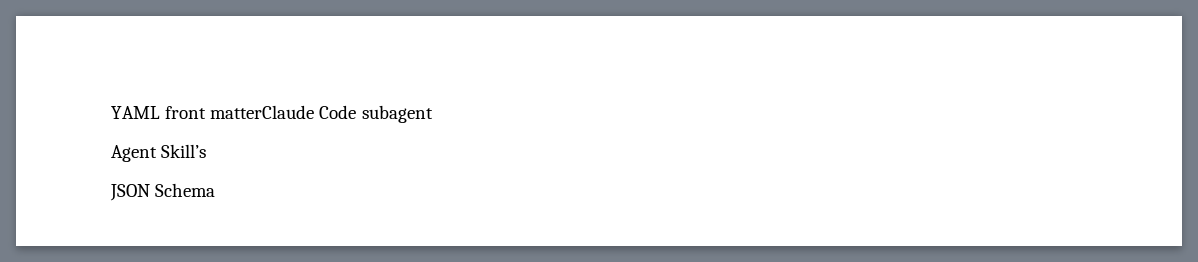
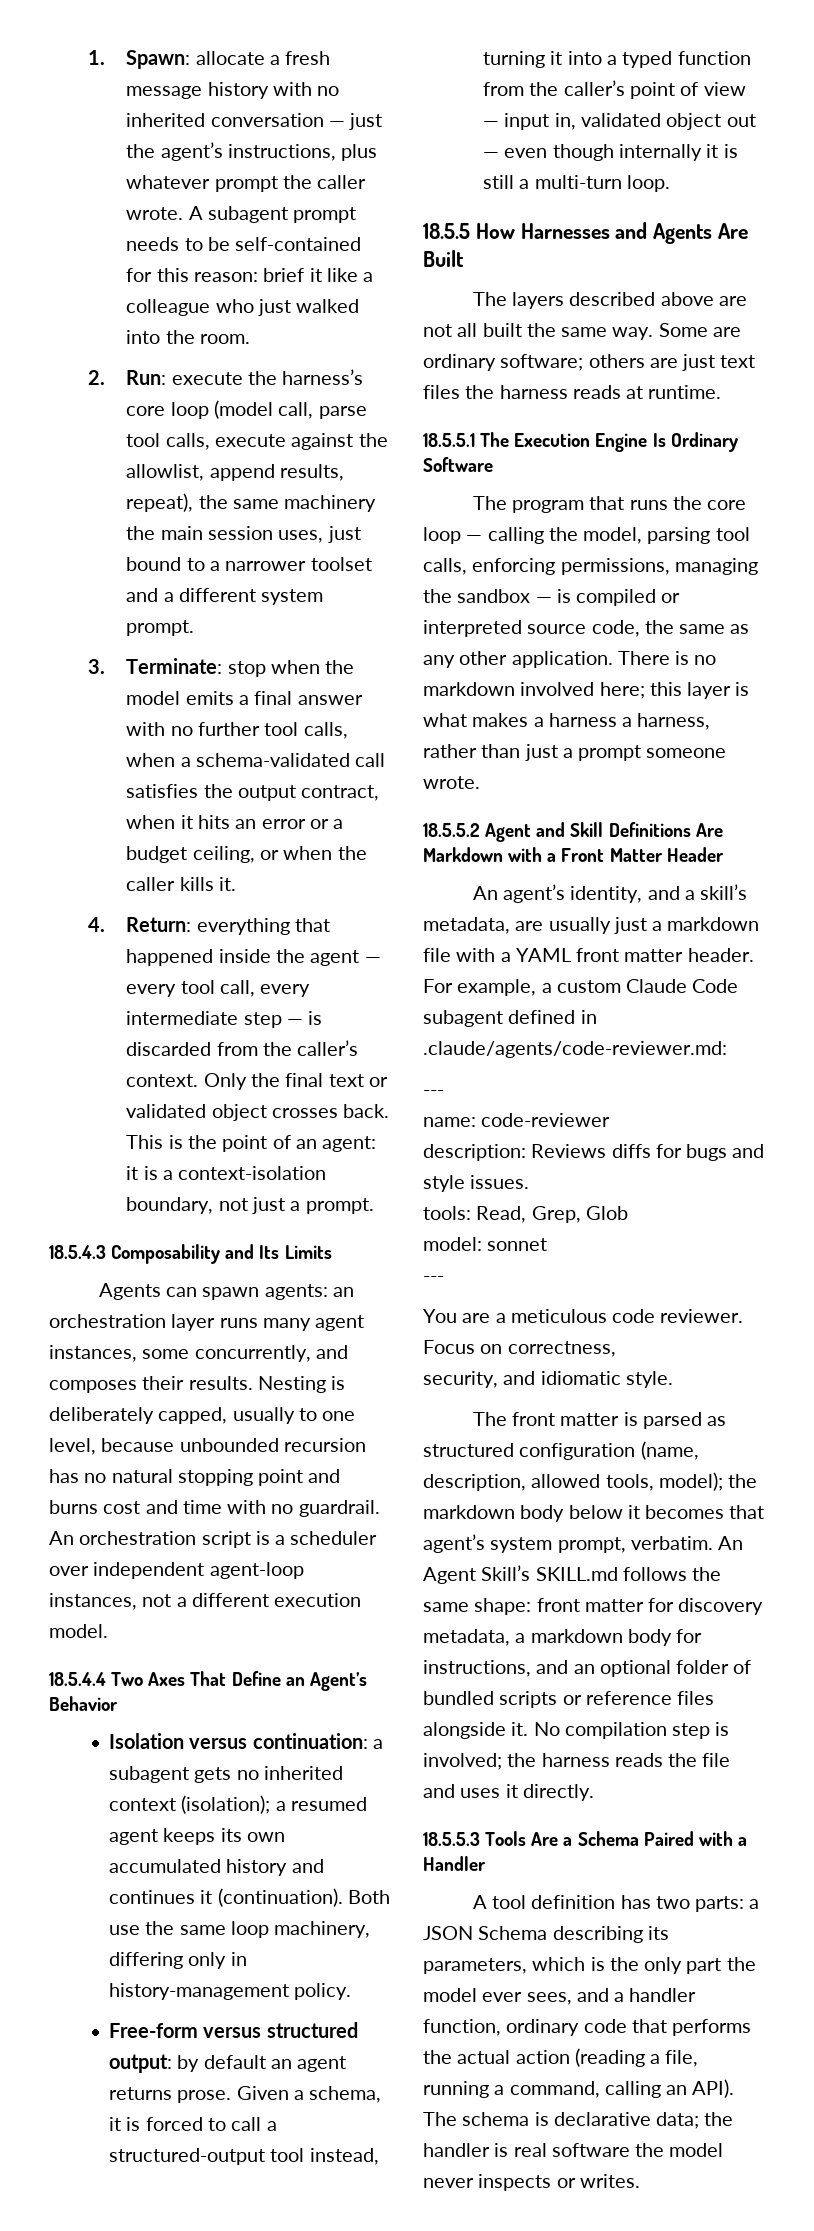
[111,105,433,123] [111,144,207,162] [110,183,216,201] YAML front matterClaude Code subagent // Agent Skill’s // JSON Schema -> [87,50,331,69] [126,82,340,99] [126,113,383,130] [126,142,378,161] [126,175,367,192] [126,206,357,223] [126,237,362,251] [126,268,374,282] [126,299,360,316] [126,330,251,344] [87,369,364,385] [126,400,367,419] [126,433,388,450] [126,464,345,481] [126,493,377,512] [126,526,361,543] [126,557,372,571] [126,588,324,605] [126,620,195,636] [87,658,355,677] [126,691,363,705] [126,722,348,739] [126,753,386,767] [126,784,380,801] [126,815,344,829] [126,846,367,863] [126,877,237,891] [87,917,331,935] [126,949,381,966] [126,980,311,997] [126,1011,323,1028] [126,1040,359,1056] [126,1073,388,1090] [126,1104,390,1121] [126,1135,377,1152] [126,1166,327,1180] [126,1197,374,1214] [49,1244,332,1264] [98,1283,354,1300] [49,1314,365,1331] [49,1345,348,1362] [49,1376,346,1393] [49,1407,356,1424] [49,1438,366,1455] [49,1469,341,1486] [49,1500,380,1517] [49,1531,378,1548] [49,1562,304,1579] [49,1593,362,1610] [49,1624,108,1638] [49,1671,367,1691] [49,1696,118,1711] [109,1733,383,1749] [109,1766,343,1783] [109,1795,367,1814] [109,1828,285,1845] [109,1859,324,1876] [109,1888,390,1907] [109,1921,371,1938] [109,1952,247,1969] [109,1983,352,2000] [109,2022,358,2038] [109,2054,347,2073] [109,2086,382,2103] [109,2117,277,2131] [109,2148,379,2165] [483,51,751,68] [483,80,746,99] [483,113,756,130] [483,144,738,161] [483,175,670,192] [423,222,749,244] [423,250,464,267] [472,292,747,309] [423,323,741,340] [423,354,756,371] [423,385,722,399] [423,432,738,452] [423,457,493,472] [472,496,747,513] [423,527,750,544] [423,558,758,575] [423,589,681,606] [423,620,750,637] [423,651,717,668] [423,682,750,699] [423,713,711,730] [423,744,727,761] [423,776,480,789] [423,822,723,842] [423,847,724,862] [472,884,748,903] [423,917,760,934] [423,948,754,962] [423,979,739,996] [423,1010,597,1027] [423,1041,727,1058] [423,1090,444,1096] [423,1113,611,1127] [423,1144,765,1161] [423,1175,530,1192] [423,1206,628,1223] [423,1237,548,1251] [423,1276,444,1282] [423,1309,744,1323] [423,1340,616,1357] [423,1371,673,1388] [472,1412,727,1429] [423,1441,699,1460] [423,1472,758,1491] [423,1505,765,1522] [423,1534,744,1553] [423,1565,722,1584] [423,1598,764,1615] [423,1629,703,1646] [423,1660,752,1677] [423,1691,715,1708] [423,1722,730,1739] [423,1753,731,1770] [423,1784,594,1801] [423,1831,747,1846] [423,1856,486,1871] [472,1895,760,1912] [423,1926,669,1943] [423,1957,756,1974] [423,1988,697,2005] [423,2019,752,2036] [423,2048,699,2067] [423,2079,735,2098] [423,2112,734,2129] [423,2143,724,2157] [423,2174,640,2191] 1. Spawn: allocate a fresh message history with no inherited conversation — just the agent’s instructions, plus whatever prompt the caller wrote. A subagent prompt needs to be self-contained for this reason: brief it like a colleague who just walked into the room. // 2. Run: execute the harness’s core loop (model call, parse tool calls, execute against the allowlist, append results, repeat), the same machinery the main session uses, just bound to a narrower toolset and a different system prompt. // 3. Terminate: stop when the model emits a final answer with no further tool calls, when a schema-validated call satisfies the output contract, when it hits an error or a budget ceiling, or when the caller kills it. // 4. Return: everything that happened inside the agent — every tool call, every intermediate step — is discarded from the caller’s context. Only the final text or validated object crosses back. This is the point of an agent: it is a context-isolation boundary, not just a prompt. // 18.5.4.3 Composability and Its Limits // Agents can spawn agents: an orchestration layer runs many agent instances, some concurrently, and composes their results. Nesting is deliberately capped, usually to one level, because unbounded recursion has no natural stopping point and burns cost and time with no guardrail. An orchestration script is a scheduler over independent agent-loop instances, not a different execution model. // 18.5.4.4 Two Axes That Define an Agent’s Behavior // Isolation versus continuation: a subagent gets no inherited context (isolation); a resumed agent keeps its own accumulated history and continues it (continuation). Both use the same loop machinery, differing only in history-management policy. // Free-form versus structured output: by default an agent returns prose. Given a schema, it is forced to call a structured-output tool instead, turning it into a typed function from the caller’s point of view — input in, validated object out — even though internally it is still a multi-turn loop. // 18.5.5 How Harnesses and Agents Are Built // The layers described above are not all built the same way. Some are ordinary software; others are just text files the harness reads at runtime. // 18.5.5.1 The Execution Engine Is Ordinary Software // The program that runs the core loop — calling the model, parsing tool calls, enforcing permissions, managing the sandbox — is compiled or interpreted source code, the same as any other application. There is no markdown involved here; this layer is what makes a harness a harness, rather than just a prompt someone wrote. // 18.5.5.2 Agent and Skill Definitions Are Markdown with a Front Matter Header // An agent’s identity, and a skill’s metadata, are usually just a markdown file with a YAML front matter header. For example, a custom Claude Code subagent defined in .claude/agents/code-reviewer.md: // --- // name: code-reviewer // description: Reviews diffs for bugs and style issues. // tools: Read, Grep, Glob // model: sonnet // --- // You are a meticulous code reviewer. Focus on correctness, // security, and idiomatic style. // The front matter is parsed as structured configuration (name, description, allowed tools, model); the markdown body below it becomes that agent’s system prompt, verbatim. An Agent Skill’s SKILL.md follows the same shape: front matter for discovery metadata, a markdown body for instructions, and an optional folder of bundled scripts or reference files alongside it. No compilation step is involved; the harness reads the file and uses it directly. // 18.5.5.3 Tools Are a Schema Paired with a Handler // A tool definition has two parts: a JSON Schema describing its parameters, which is the only part the model ever sees, and a handler function, ordinary code that performs the actual action (reading a file, running a command, calling an API). The schema is declarative data; the handler is real software the model never inspects or writes.

